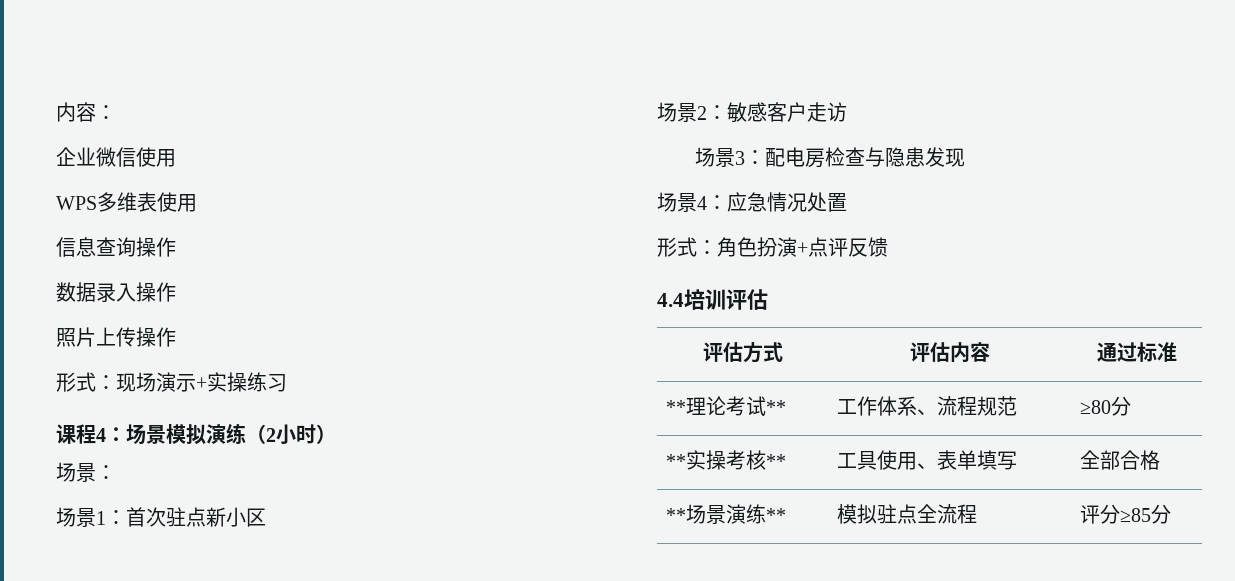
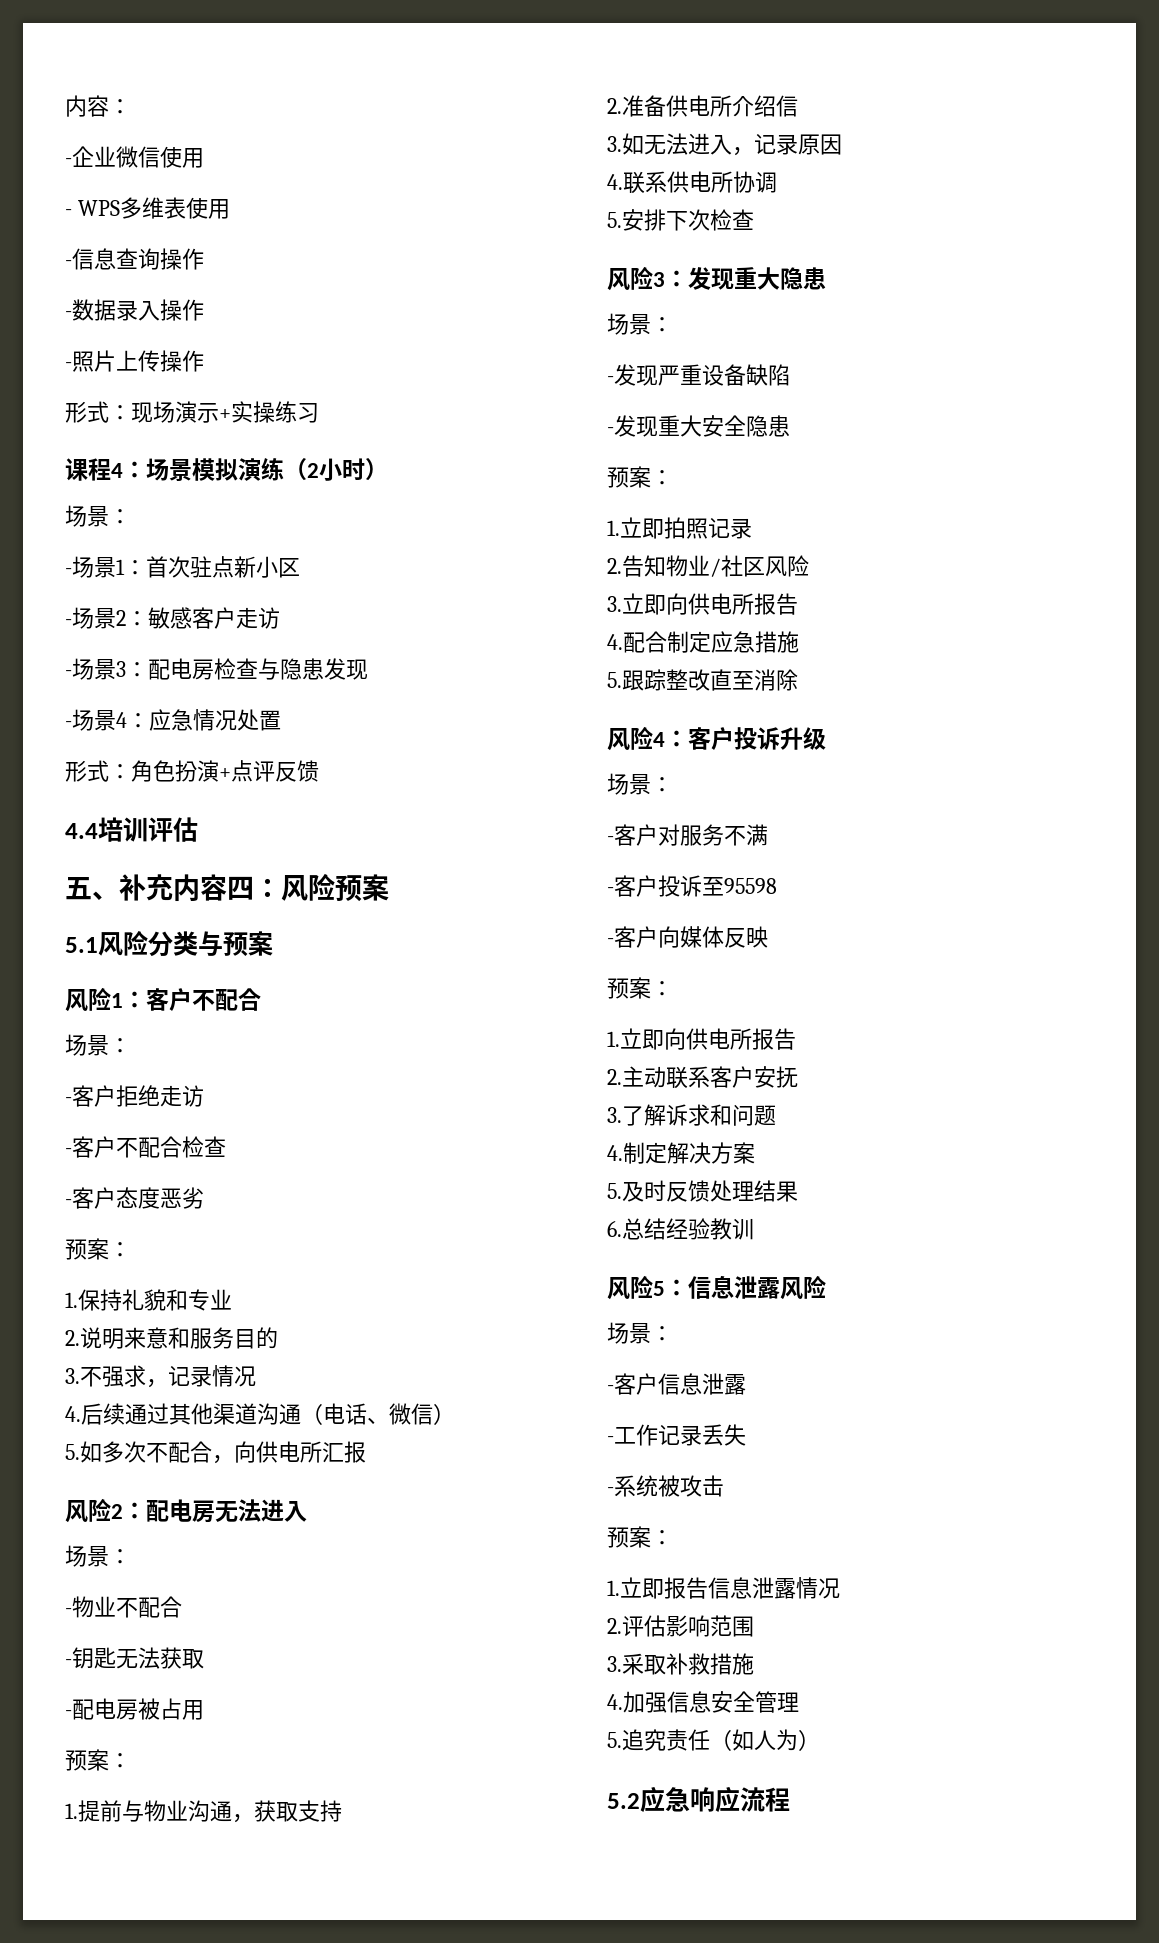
(116, 112) none -> [65,158,72,165] -
(176, 158) none -> [65,209,72,216] -
(197, 203) none -> [65,260,72,267] -
(176, 247) none -> [65,311,72,318] -
(176, 292) none -> [65,362,72,369] -
(116, 472) none -> [65,568,72,575] -
(266, 517) none -> [65,619,72,626] -
(847, 112) none -> [65,670,72,677] -
(966, 157) none -> [65,721,72,728] -
[703,342,783,363] [910,342,990,363] [1096,342,1177,362] [666,396,787,416] [837,396,1018,416] [1080,396,1132,416] [666,450,787,470] [837,450,1018,470] [1080,450,1161,470] [666,504,787,524] [837,504,978,524] [1080,504,1172,524] // 评估方式 | 评估内容 | 通过标准 // **理论考试** | 工作体系、流程规范 | ≥80分 // **实操考核** | 工具使用、表单填写 | 全部合格 // **场景演练** | 模拟驻点全流程 | 评分≥85分 -> [65,873,389,902] [65,931,273,957] [65,987,261,1012] [65,1034,131,1056] [65,1085,204,1107] [65,1136,226,1158] [65,1187,204,1209] [65,1238,131,1260] [65,1289,232,1311] [65,1327,278,1349] [65,1365,256,1388] [65,1403,455,1425] [65,1441,366,1464] [65,1498,307,1523] [65,1545,131,1567] [65,1596,182,1618] [65,1647,204,1669] [65,1698,204,1720] [65,1749,131,1771] [65,1800,342,1823] [607,95,798,117] [607,133,842,156] [607,171,777,194] [607,209,754,231] [607,266,826,291] [607,313,673,335] [607,364,790,386] [607,415,790,437] [607,466,673,488] [607,517,752,539] [607,555,809,577] [607,593,798,615] [607,631,799,653] [607,669,798,691] [607,726,826,751] [607,773,673,795] [607,824,768,846] [607,875,777,897] [607,926,768,948] [607,977,673,999] [607,1028,796,1050] [607,1066,798,1089] [607,1104,776,1126] [607,1142,755,1164] [607,1180,798,1202] [607,1218,754,1240] [607,1275,826,1300] [607,1322,673,1344] [607,1373,746,1395] [607,1424,746,1446] [607,1475,724,1497] [607,1526,673,1548] [607,1577,840,1599] [607,1615,754,1637] [607,1653,754,1675] [607,1691,799,1713] [607,1729,820,1751] [607,1786,790,1812] // 五、补充内容四：风险预案 // 5.1风险分类与预案 // 风险1：客户不配合 // 场景： // -客户拒绝走访 // -客户不配合检查 // -客户态度恶劣 // 预案： // 1.保持礼貌和专业 // 2.说明来意和服务目的 // 3.不强求，记录情况 // 4.后续通过其他渠道沟通（电话、微信） // 5.如多次不配合，向供电所汇报 // 风险2：配电房无法进入 // 场景： // -物业不配合 // -钥匙无法获取 // -配电房被占用 // 预案： // 1.提前与物业沟通，获取支持 // 2.准备供电所介绍信 // 3.如无法进入，记录原因 // 4.联系供电所协调 // 5.安排下次检查 // 风险3：发现重大隐患 // 场景： // -发现严重设备缺陷 // -发现重大安全隐患 // 预案： // 1.立即拍照记录 // 2.告知物业/社区风险 // 3.立即向供电所报告 // 4.配合制定应急措施 // 5.跟踪整改直至消除 // 风险4：客户投诉升级 // 场景： // -客户对服务不满 // -客户投诉至95598 // -客户向媒体反映 // 预案： // 1.立即向供电所报告 // 2.主动联系客户安抚 // 3.了解诉求和问题 // 4.制定解决方案 // 5.及时反馈处理结果 // 6.总结经验教训 // 风险5：信息泄露风险 // 场景： // -客户信息泄露 // -工作记录丢失 // -系统被攻击 // 预案： // 1.立即报告信息泄露情况 // 2.评估影响范围 // 3.采取补救措施 // 4.加强信息安全管理 // 5.追究责任（如人为） // 5.2应急响应流程

